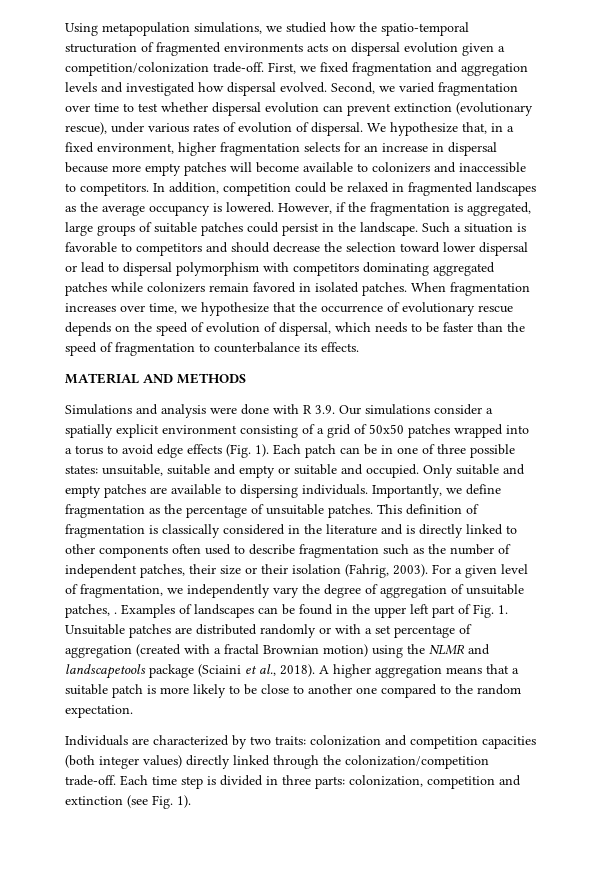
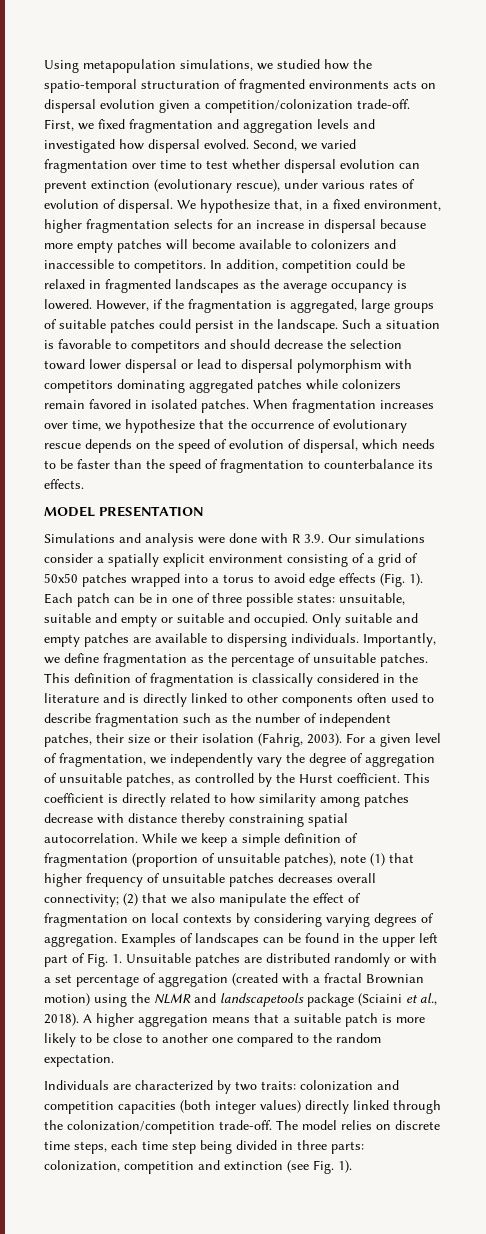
[65,373,246,384] MATERIAL AND METHODS -> [44,506,203,517] MODEL PRESENTATION
[114,612,117,614] . -> [178,773,430,787] [44,793,409,807] [44,813,348,827] [44,833,358,847] [44,853,414,867] [44,873,376,887] [44,893,361,907] [44,913,434,927] [44,934,117,947] as controlled by the Hurst coefficient. This coefficient is directly related to how similarity among patches decrease with distance thereby constraining spatial autocorrelation. While we keep a simple definition of fragmentation (proportion of unsuitable patches), note (1) that higher frequency of unsuitable patches decreases overall connectivity; (2) that we also manipulate the effect of fragmentation on local contexts by considering varying degrees of aggregation.
[120,775,148,786] Each -> [276,1120,440,1130] [44,1140,138,1154] The model relies on discrete time steps, each
[207,776,216,785] is -> [200,1140,232,1154] being

